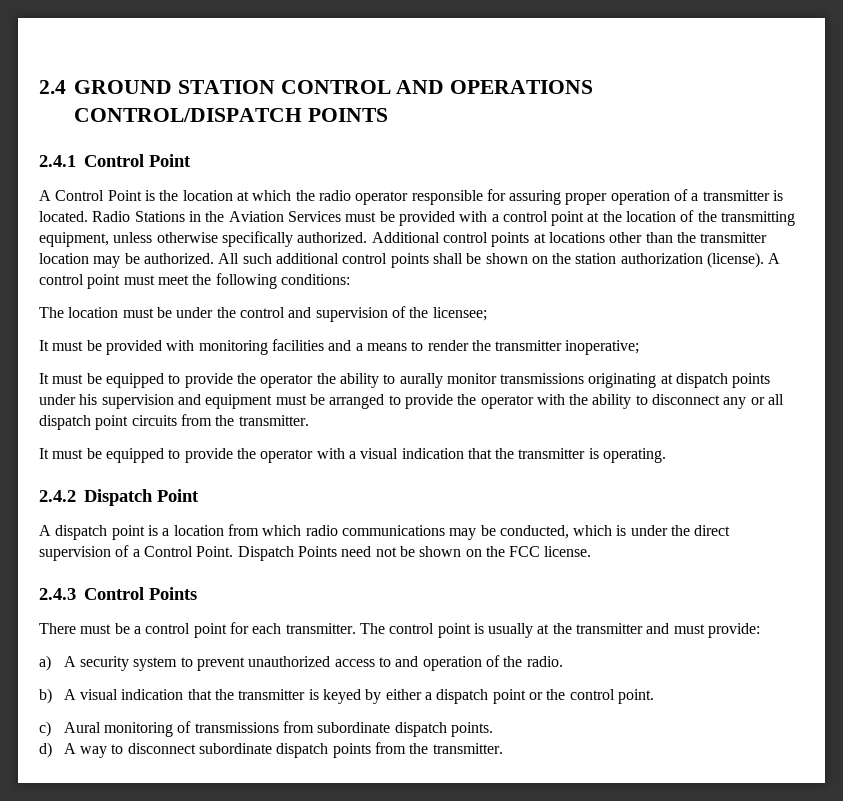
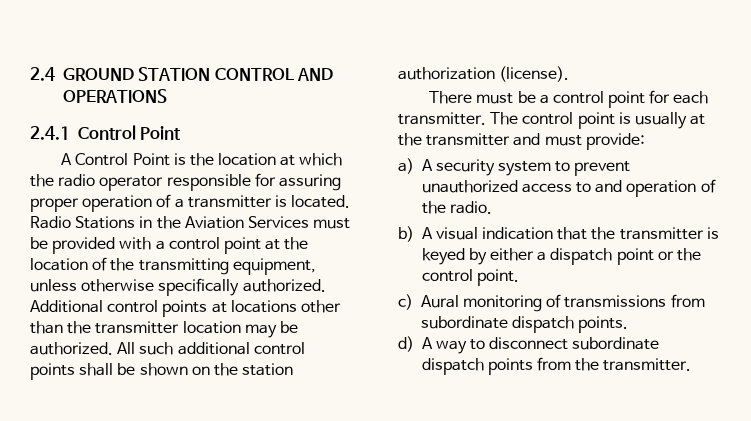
[74,108,388,122] CONTROL/DISPATCH POINTS -> (167, 96) none
[768,253,781,264] [39,273,350,289] [39,306,487,322] [39,339,640,355] [39,373,771,388] [39,394,785,409] [39,414,309,430] [39,448,667,463] [39,489,199,506] [39,524,731,540] [39,545,592,561] [39,587,197,600] A control point must meet the following conditions: // The location must be under the control and supervision of the licensee; // It must be provided with monitoring facilities and a means to render the transmitter inoperative; // It must be equipped to provide the operator the ability to aurally monitor transmissions originating at dispatch points under his supervision and equipment must be arranged to provide the operator with the ability to disconnect any or all dispatch point circuits from the transmitter. // It must be equipped to provide the operator with a visual indication that the transmitter is operating. // 2.4.2 Dispatch Point // A dispatch point is a location from which radio communications may be conducted, which is under the direct supervision of a Control Point. Dispatch Points need not be shown on the FCC license. // 2.4.3 Control Points -> (570, 74) none

